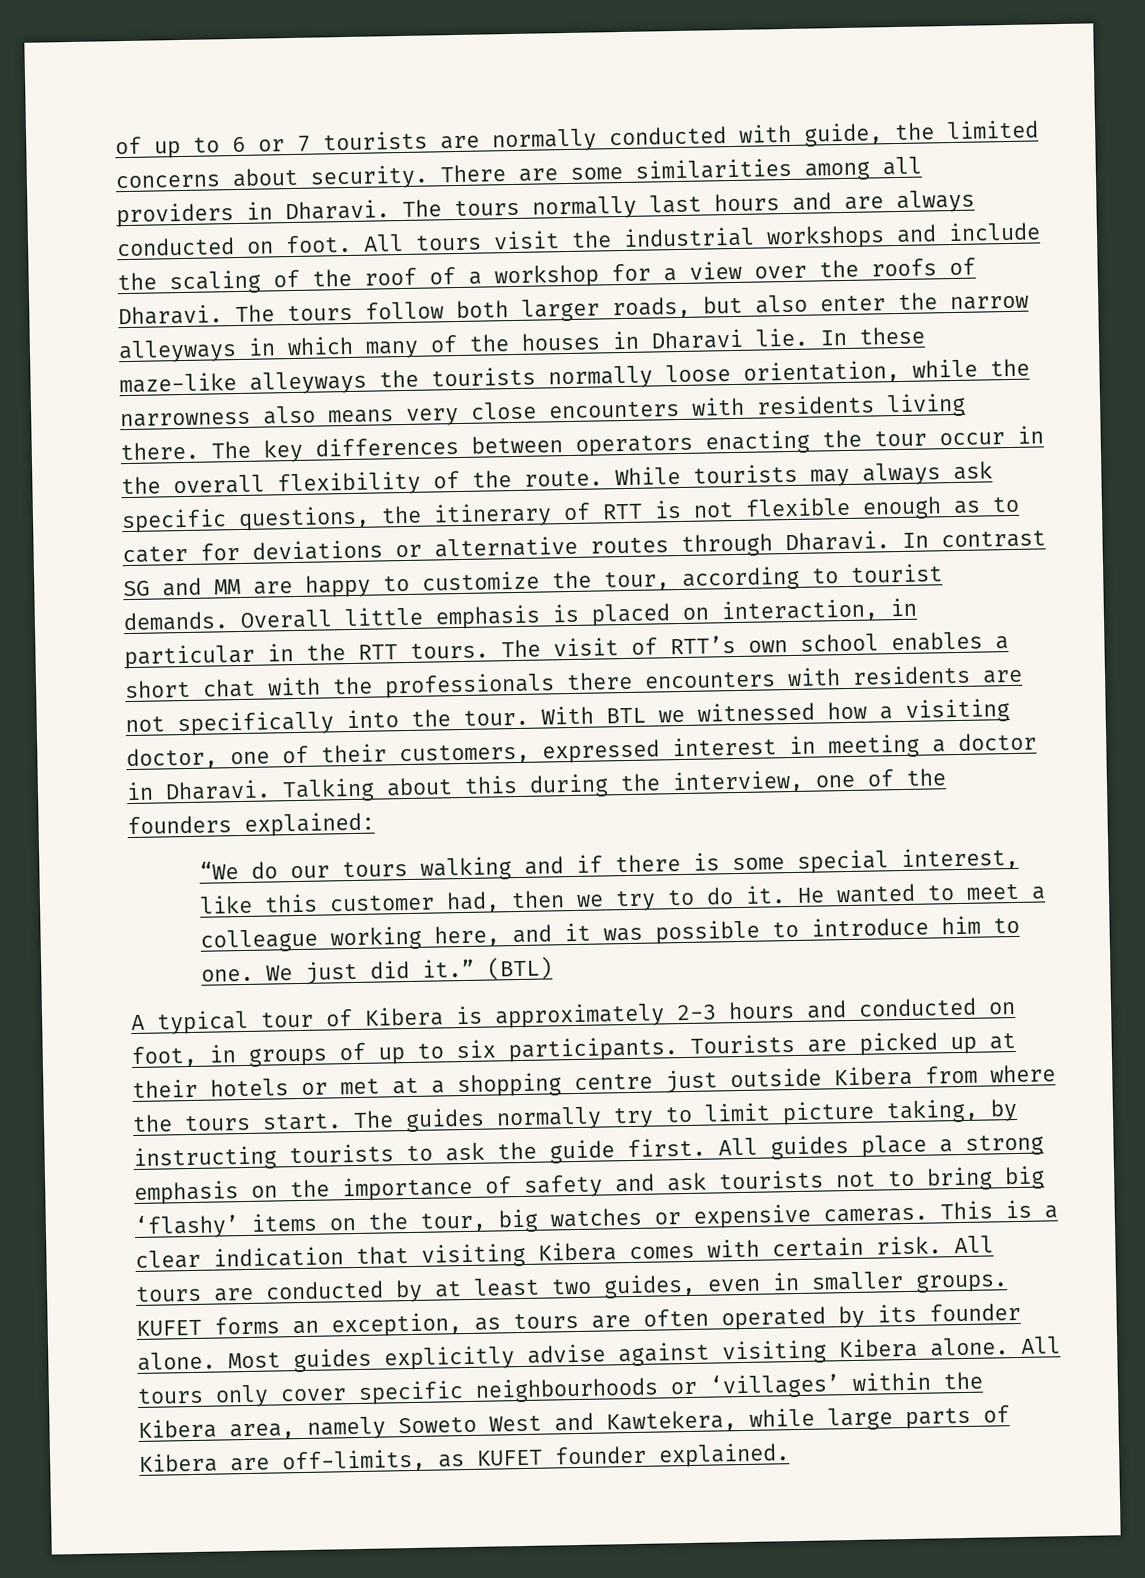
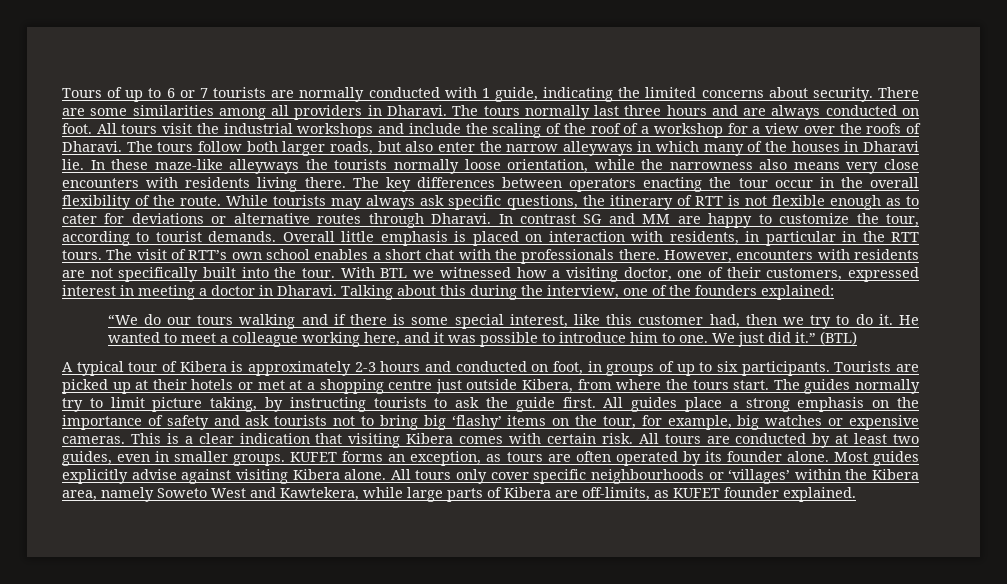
(115, 145) none -> [62,88,102,98] Tours
[803,122,883,147] guide, -> [481,87,614,102] 1 guide, indicating
(702, 204) none -> [624,105,662,116] three
[721,598,878,624] interaction, -> [548,231,739,245] interaction with residents,
[566,671,633,691] there -> [618,249,732,263] there. However,
(334, 723) none -> [203,267,237,278] built
[834,1065,913,1087] Kibera -> [522,379,574,393] Kibera,
(487, 1222) none -> [641,415,732,430] for example,

